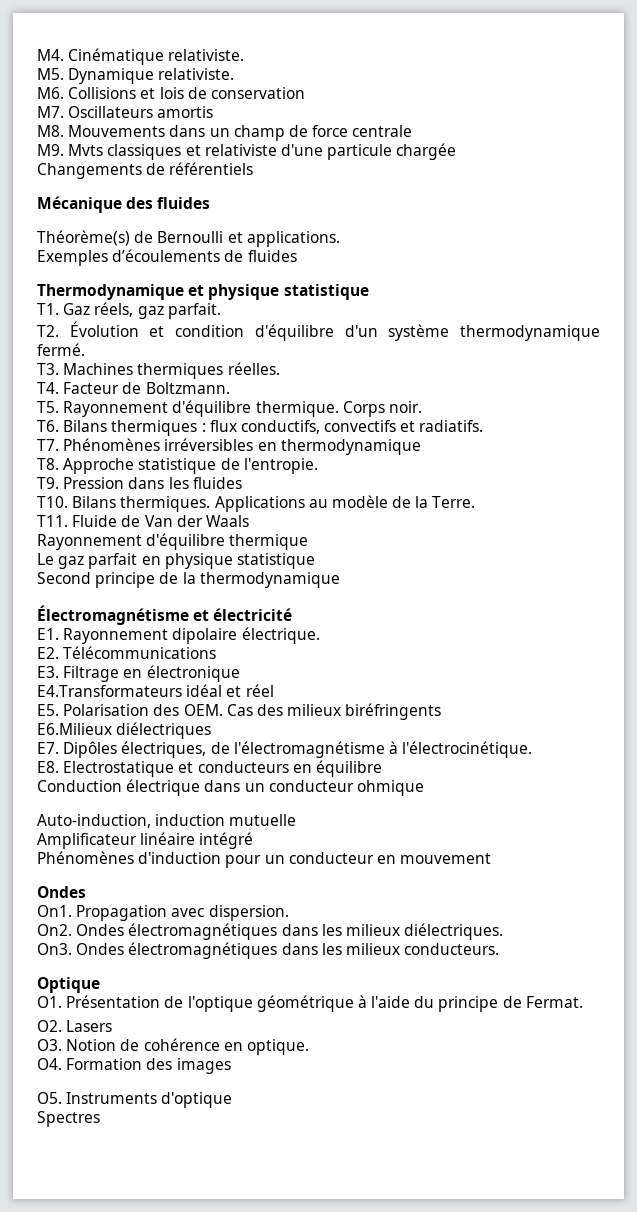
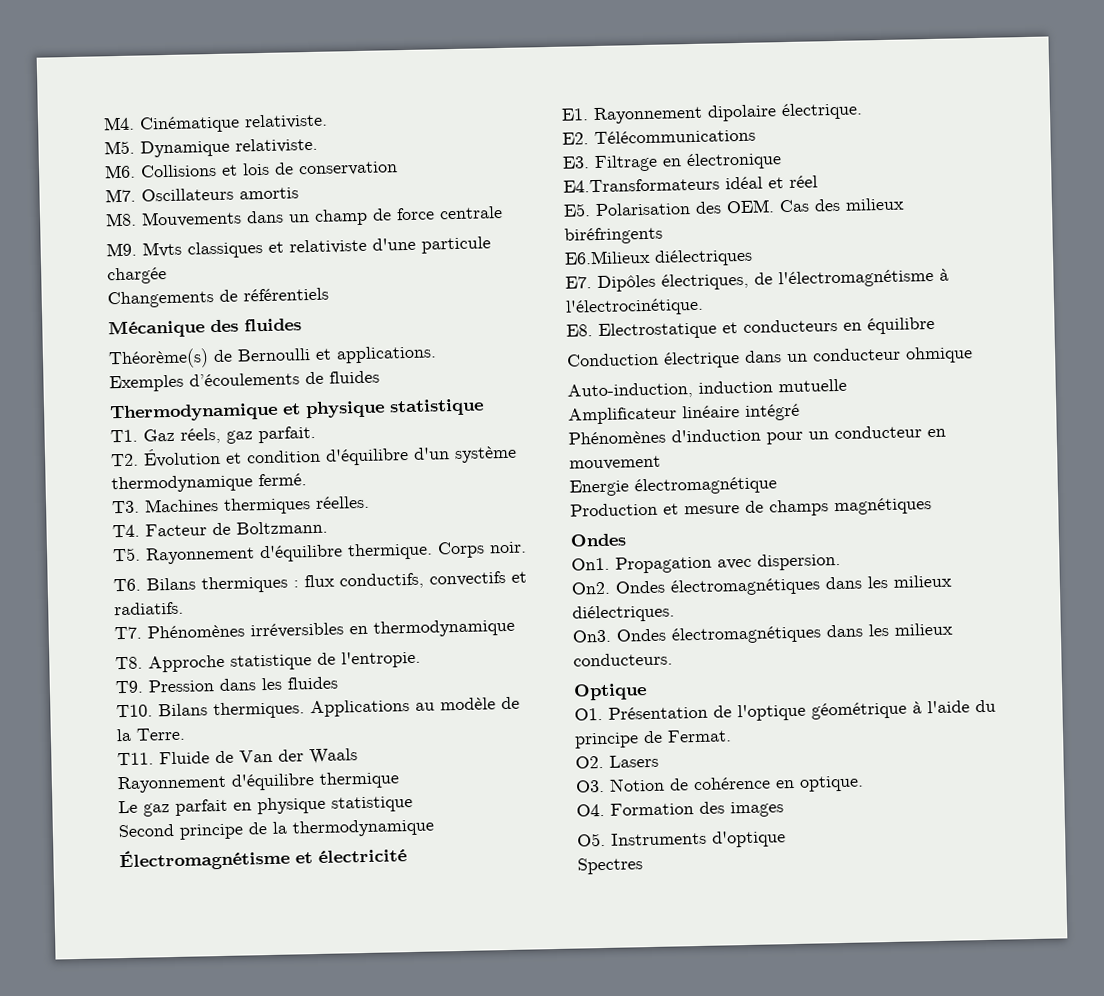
(492, 858) none -> [569,476,777,497] [570,497,932,517] // Energie électromagnétique // Production et mesure de champs magnétiques

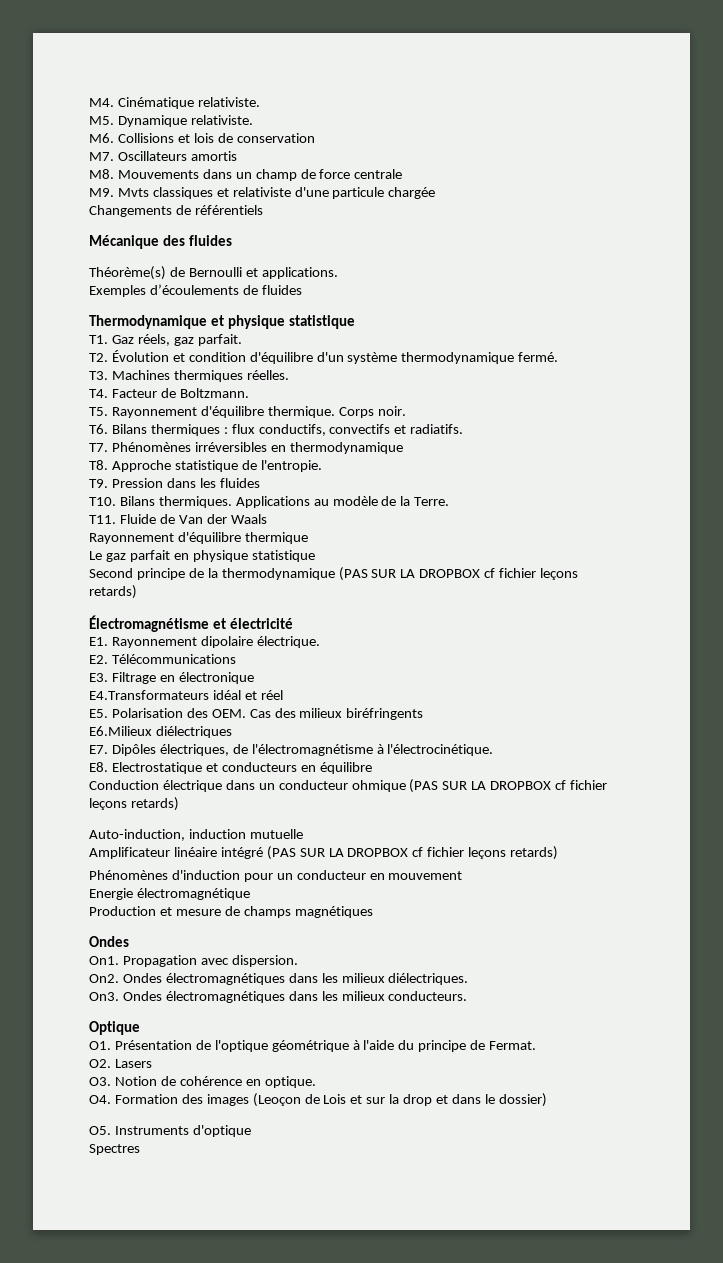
(435, 828) none -> [338,567,579,581] [89,585,137,599] (PAS SUR LA DROPBOX cf fichier leçons retards)
(973, 355) none -> [409,779,608,793] [89,797,179,811] (PAS SUR LA DROPBOX cf fichier leçons retards)
(800, 412) none -> [266,846,559,860] (PAS SUR LA DROPBOX cf fichier leçons retards)
(784, 809) none -> [252,1093,547,1107] (Leoçon de Lois et sur la drop et dans le dossier)

